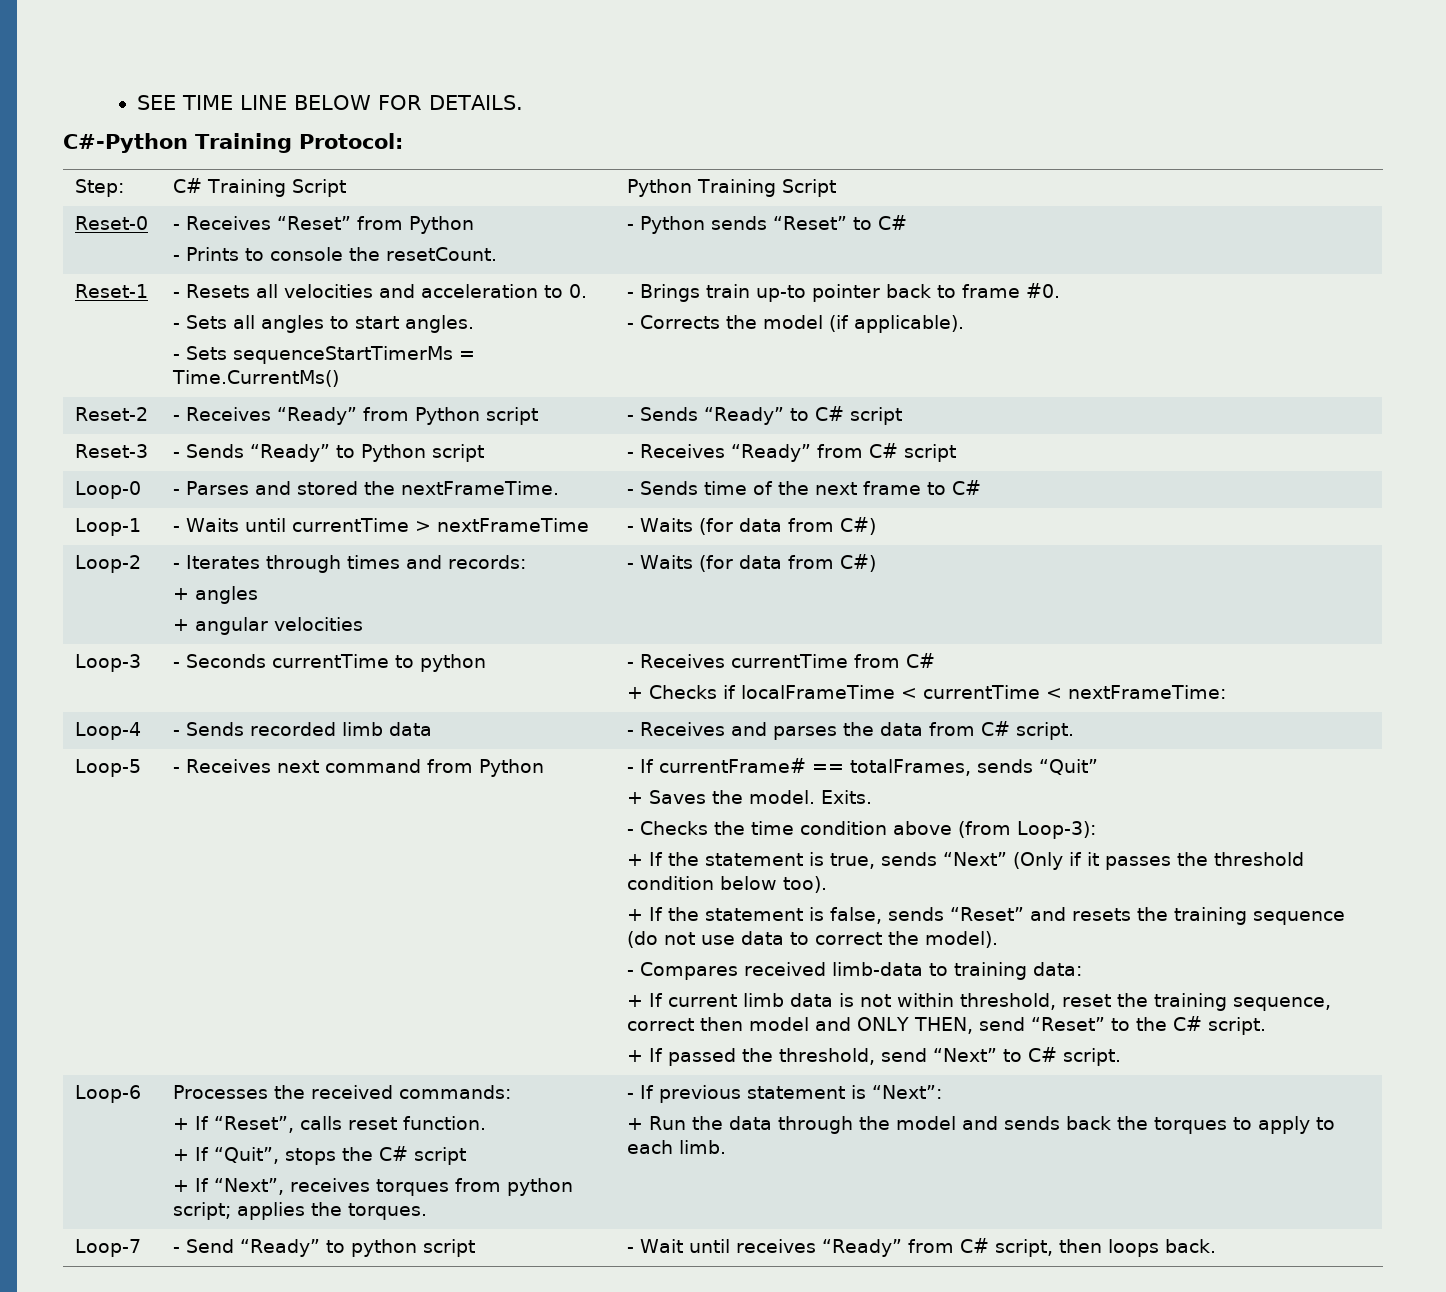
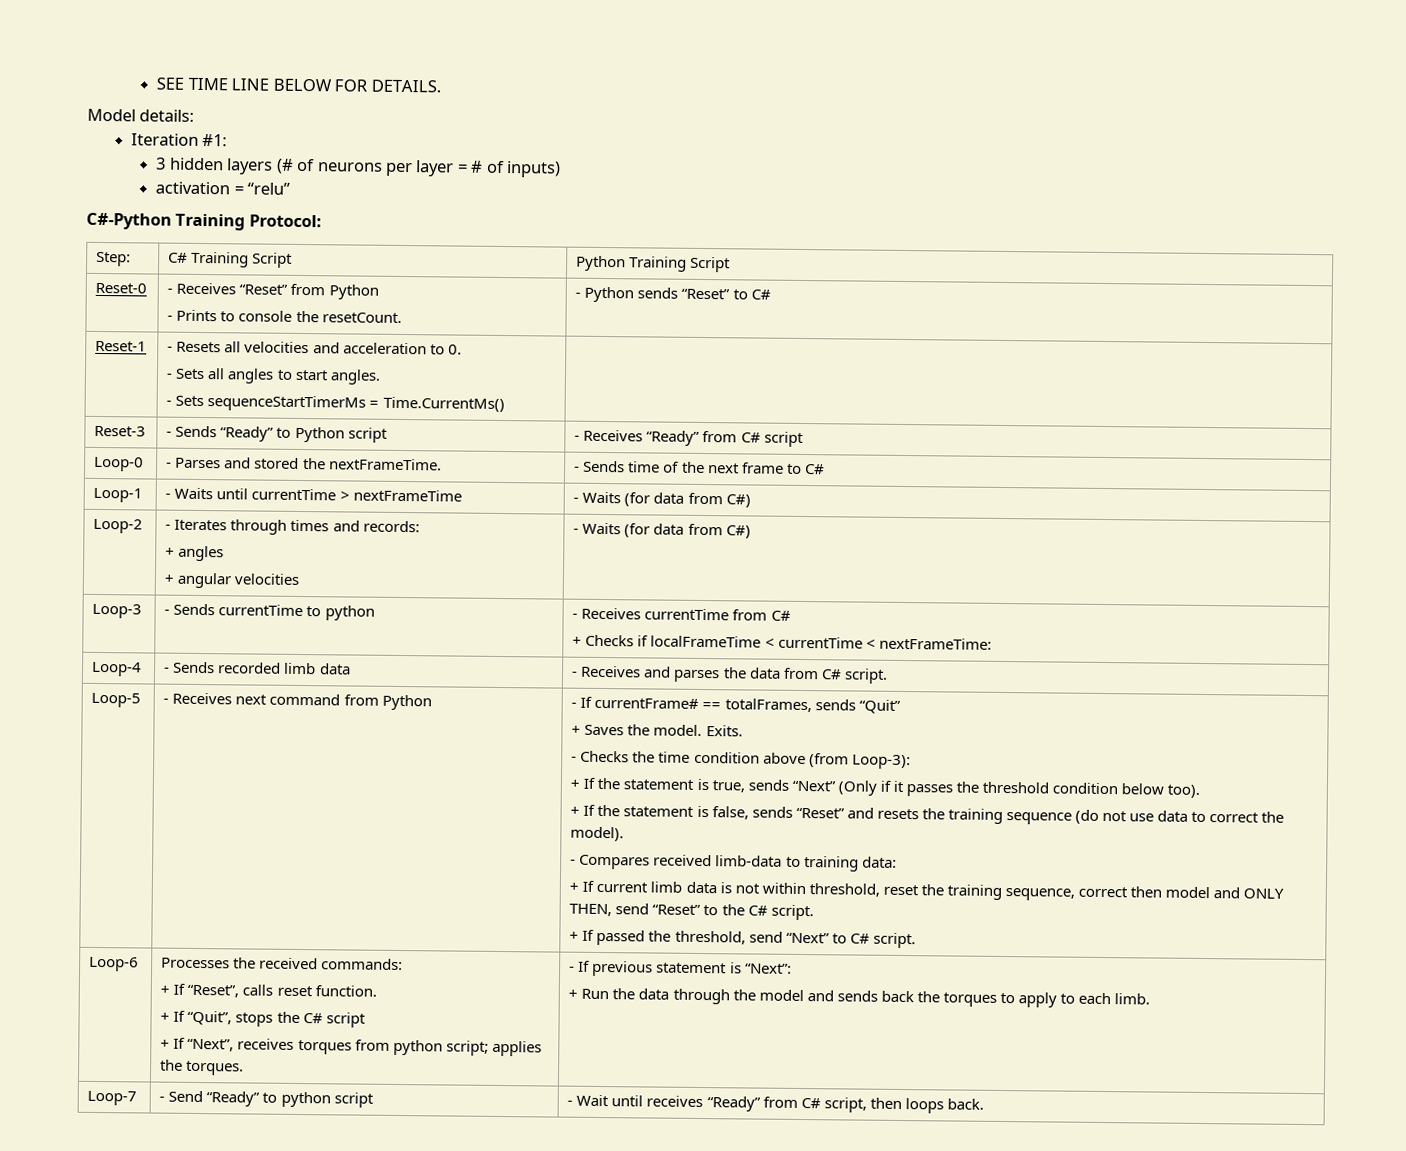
(524, 102) none -> [87,108,195,122] [130,133,228,147] [156,157,562,178] [155,181,291,195] // Model details: // Iteration #1: // 3 hidden layers (# of neurons per layer = # of inputs) // activation = “relu”
[627,283,1061,302] [627,315,965,333] [75,407,149,421] [173,407,539,425] [627,406,903,425] - Brings train up-to pointer back to frame #0. // - Corrects the model (if applicable). // Reset-2 | - Receives “Ready” from Python script | - Sends “Ready” to C# script -> (505, 404) none
[186,654,267,668] Seconds -> [173,603,216,616] Sends

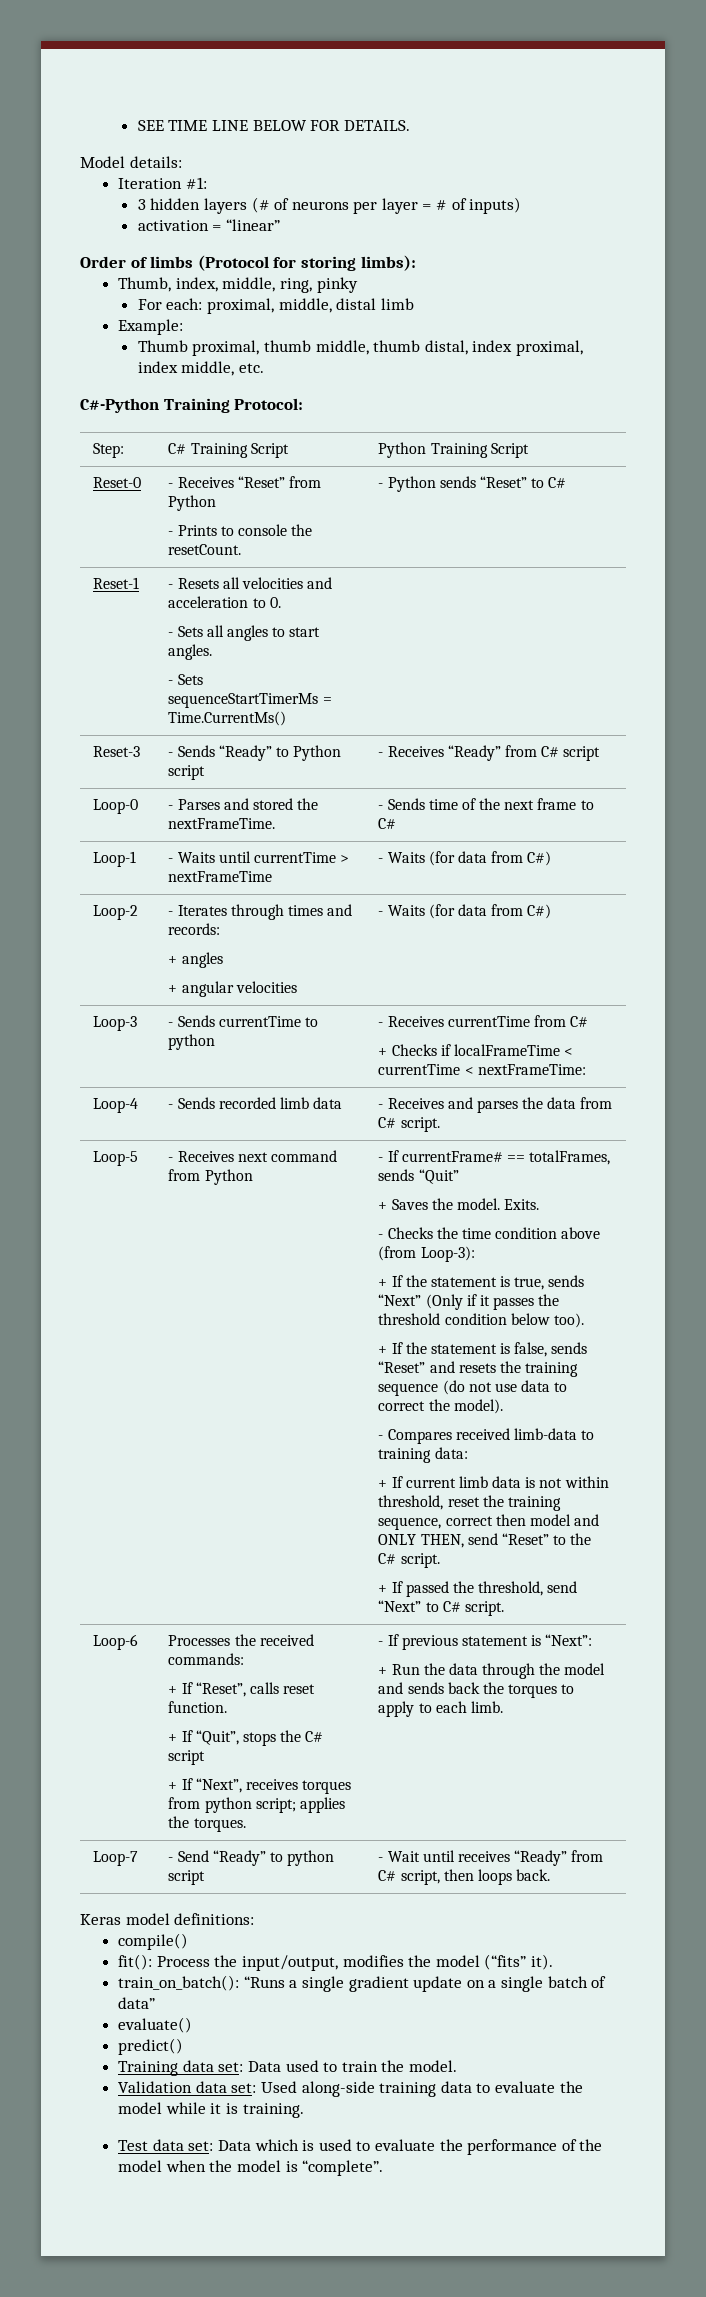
[247,182,291,195] “relu” -> [225,219,280,231] [80,255,416,271] [118,277,358,293] [137,298,414,314] [118,319,184,335] [137,340,583,356] [137,361,264,376] “linear” // Order of limbs (Protocol for storing limbs): // Thumb, index, middle, ring, pinky // For each: proximal, middle, distal limb // Example: // Thumb proximal, thumb middle, thumb distal, index proximal, index middle, etc.
(984, 1104) none -> [80,1913,255,1925] [118,1933,189,1950] [118,1954,553,1971] [118,1975,607,1992] [118,1997,156,2009] [118,2017,193,2033] [118,2038,184,2055] [118,2060,457,2076] [118,2081,583,2097] [118,2102,304,2118] [118,2139,603,2155] [118,2160,384,2176] // Keras model definitions: // compile() // fit(): Process the input/output, modifies the model (“fits” it). // train_on_batch(): “Runs a single gradient update on a single batch of data” // evaluate() // predict() // Training data set: Data used to train the model. // Validation data set: Used along-side training data to evaluate the model while it is training. // Test data set: Data which is used to evaluate the performance of the model when the model is “complete”.

